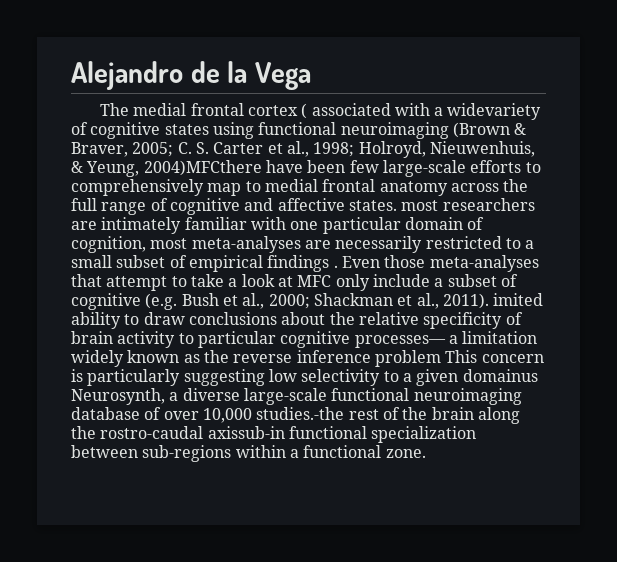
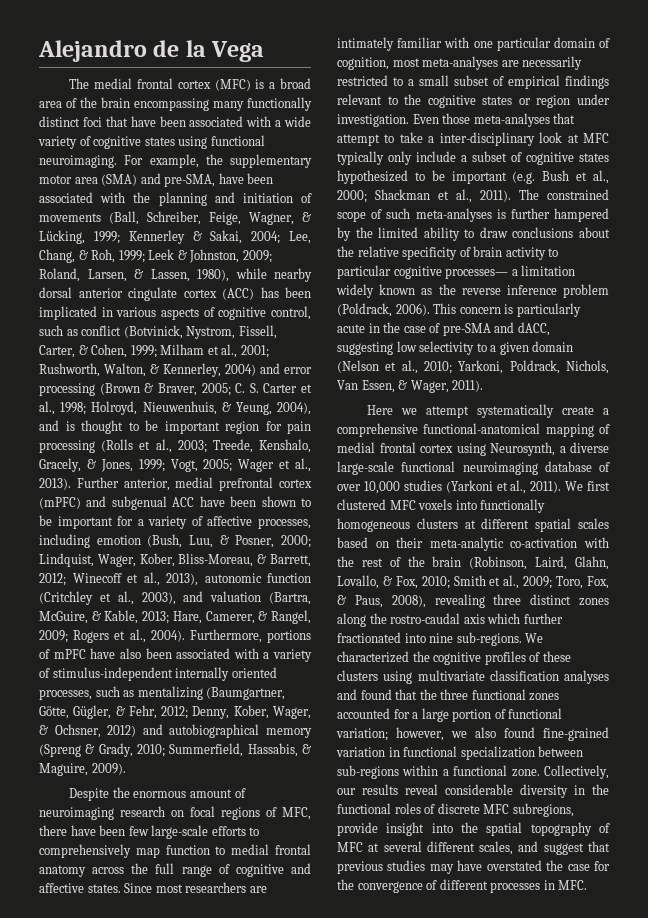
[301,103,542,120] ( associated with a widevariety -> [214,78,312,91] [39,97,312,111] [39,116,311,127] [38,136,77,149] (MFC) is a broad area of the brain encompassing many functionally distinct foci that have been associated with a wide variety
[340,122,449,139] neuroimaging -> [39,154,312,168] [39,173,274,187] [39,192,312,206] [39,211,311,225] [39,230,312,244] [39,249,272,263] [39,268,312,282] [39,287,311,301] [39,306,311,320] [39,325,277,339] [39,344,269,358] [39,363,312,377] [39,383,95,396] neuroimaging. For example, the supplementary motor area (SMA) and pre-SMA, have been associated with the planning and initiation of movements (Ball, Schreiber, Feige, Wagner, & Lücking, 1999; Kennerley & Sakai, 2004; Lee, Chang, & Roh, 1999; Leek & Johnston, 2009; Roland, Larsen, & Lassen, 1980), while nearby dorsal anterior cingulate cortex (ACC) has been implicated in various aspects of cognitive control, such as conflict (Botvinick, Nystrom, Fissell, Carter, & Cohen, 1999; Milham et al., 2001; Rushworth, Walton, & Kennerley, 2004) and error processing
[143,160,262,176] 2004)MFCthere -> [277,402,311,415] [39,420,311,434] [39,439,311,453] [39,458,311,472] [39,477,312,491] [39,496,311,510] [39,515,311,529] [39,534,311,548] [39,553,311,567] [39,572,311,586] [39,591,311,605] [39,610,311,624] [39,629,311,643] [39,648,312,662] [39,667,277,681] [39,686,286,700] [39,705,311,719] [39,724,312,738] [39,743,311,757] [39,763,126,776] [69,787,246,801] [39,806,311,820] [39,825,67,836] 2004), and is thought to be important region for pain processing (Rolls et al., 2003; Treede, Kenshalo, Gracely, & Jones, 1999; Vogt, 2005; Wager et al., 2013). Further anterior, medial prefrontal cortex (mPFC) and subgenual ACC have been shown to be important for a variety of affective processes, including emotion (Bush, Luu, & Posner, 2000; Lindquist, Wager, Kober, Bliss-Moreau, & Barrett, 2012; Winecoff et al., 2013), autonomic function (Critchley et al., 2003), and valuation (Bartra, McGuire, & Kable, 2013; Hare, Camerer, & Rangel, 2009; Rogers et al., 2004). Furthermore, portions of mPFC have also been associated with a variety of stimulus-independent internally oriented processes, such as mentalizing (Baumgartner, Götte, Gügler, & Fehr, 2012; Denny, Kober, Wager, & Ochsner, 2012) and autobiographical memory (Spreng & Grady, 2010; Summerfield, Hassabis, & Maguire, 2009). // Despite the enormous amount of neuroimaging research on focal regions of MFC, there
(242, 189) none -> [165,845,210,855] function
(397, 205) none -> [124,883,153,893] Since
[333,265,338,268] . -> [337,94,610,108] [337,114,409,127] relevant to the cognitive states or region under investigation.
(238, 282) none -> [439,132,535,146] inter-disciplinary
(332, 281) none -> [337,151,384,165] typically
(141, 301) none -> [579,153,609,162] [337,170,507,184] states hypothesized to be important
[493,293,544,306] imited -> [519,189,609,200] [337,208,609,222] [337,227,419,241] The constrained scope of such meta-analyses is further hampered by the limited
(441, 358) none -> [337,303,430,317] (Poldrack, 2006).
(181, 377) none -> [337,322,550,336] acute in the case of pre-SMA and dACC,
[462,369,538,382] domainus -> [532,341,574,352] [337,360,609,374] [337,380,484,393] [367,404,609,418] [337,423,610,437] [337,442,486,456] domain (Nelson et al., 2010; Yarkoni, Poldrack, Nichols, Van Essen, & Wager, 2011). // Here we attempt systematically create a comprehensive functional-anatomical mapping of medial frontal cortex using
[256,407,520,424] [71,426,285,439] studies.-the rest of the brain along the rostro-caudal axissub-in -> [403,480,610,494] [337,499,546,513] [337,518,609,532] [337,537,609,551] [337,556,609,570] [337,575,609,589] [337,594,609,608] [337,613,563,627] [337,632,544,646] [337,651,571,665] [337,670,609,684] [337,689,560,701] [337,708,563,722] [336,727,609,741] [336,747,400,757] studies (Yarkoni et al., 2011). We first clustered MFC voxels into functionally homogeneous clusters at different spatial scales based on their meta-analytic co-activation with the rest of the brain (Robinson, Laird, Glahn, Lovallo, & Fox, 2010; Smith et al., 2009; Toro, Fox, & Paus, 2008), revealing three distinct zones along the rostro-caudal axis which further fractionated into nine sub-regions. We characterized the cognitive profiles of these clusters using multivariate classification analyses and found that the three functional zones accounted for a large portion of functional variation; however, we also found fine-grained variation in
(426, 453) none -> [544,765,609,779] [337,784,609,798] [337,803,574,817] [337,822,610,836] [337,841,610,855] [337,860,610,874] [337,879,588,893] Collectively, our results reveal considerable diversity in the functional roles of discrete MFC subregions, provide insight into the spatial topography of MFC at several different scales, and suggest that previous studies may have overstated the case for the convergence of different processes in MFC.

